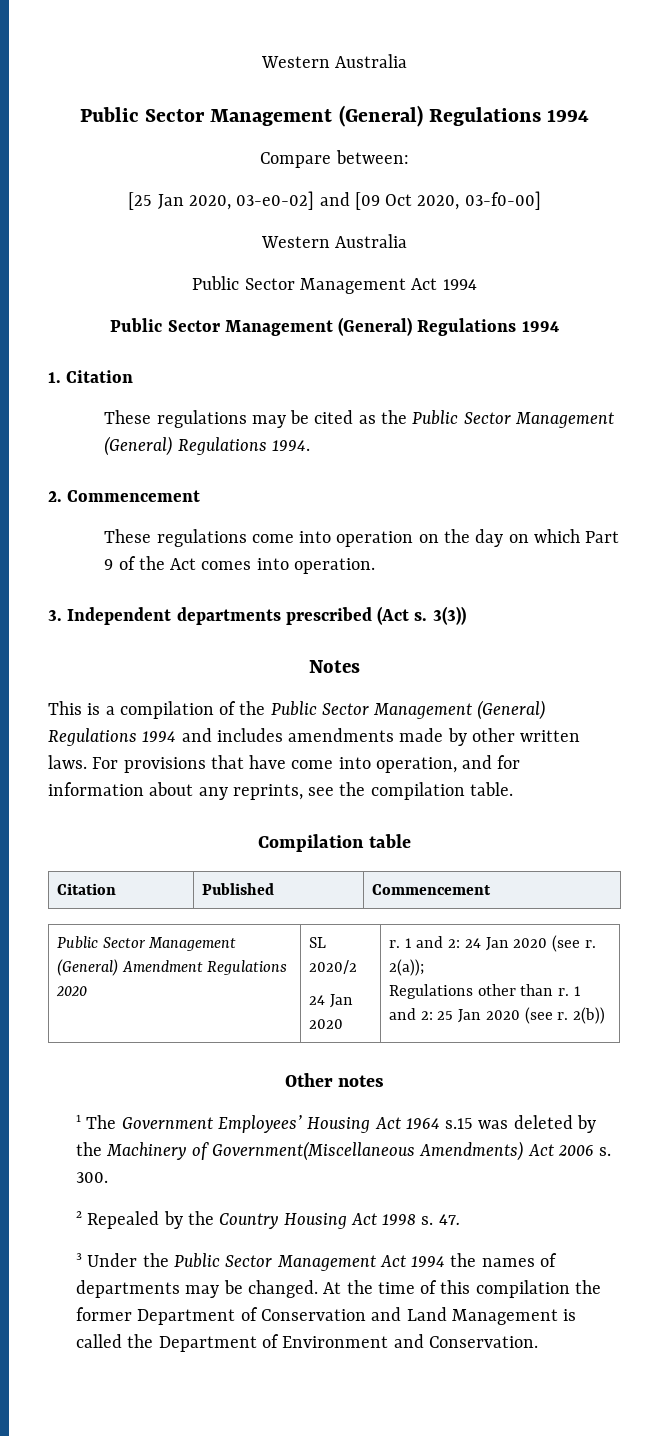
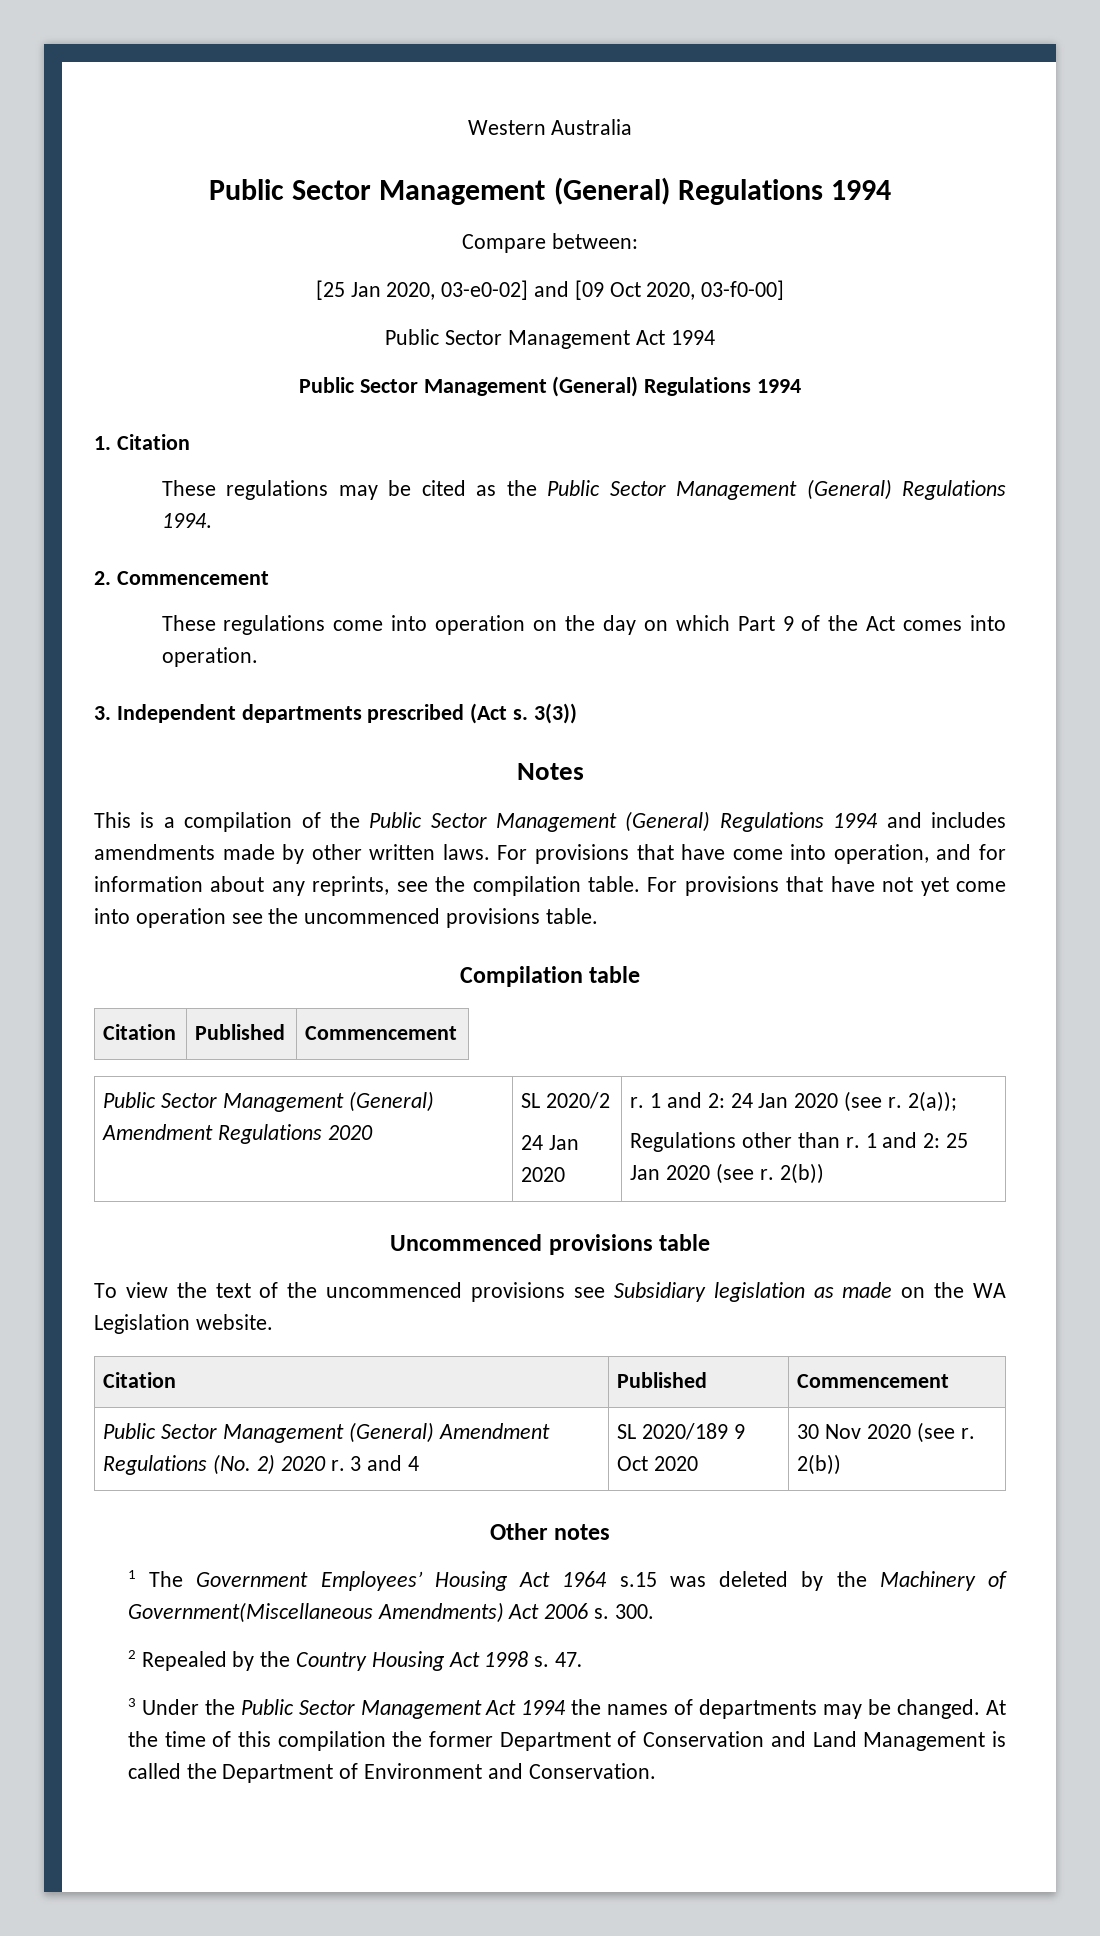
[260,234,408,248] // Western Australia -> (785, 290) none
(513, 789) none -> [647,876,1007,896] [94,908,598,928] For provisions that have not yet come into operation see the uncommenced provisions table.
(605, 1015) none -> [390,1234,710,1255] [94,1282,1006,1302] [94,1314,273,1334] [103,1372,177,1388] [617,1372,708,1388] [797,1374,950,1388] [103,1422,550,1443] [103,1454,420,1475] [617,1423,746,1440] [617,1456,699,1471] [797,1422,975,1443] [797,1454,842,1475] // Uncommenced provisions table // To view the text of the uncommenced provisions see Subsidiary legislation as made on the WA Legislation website. // Citation | Published | Commencement // Public Sector Management (General) Amendment Regulations (No. 2) 2020 r. 3 and 4 | SL 2020/189 9 Oct 2020 | 30 Nov 2020 (see r. 2(b))

